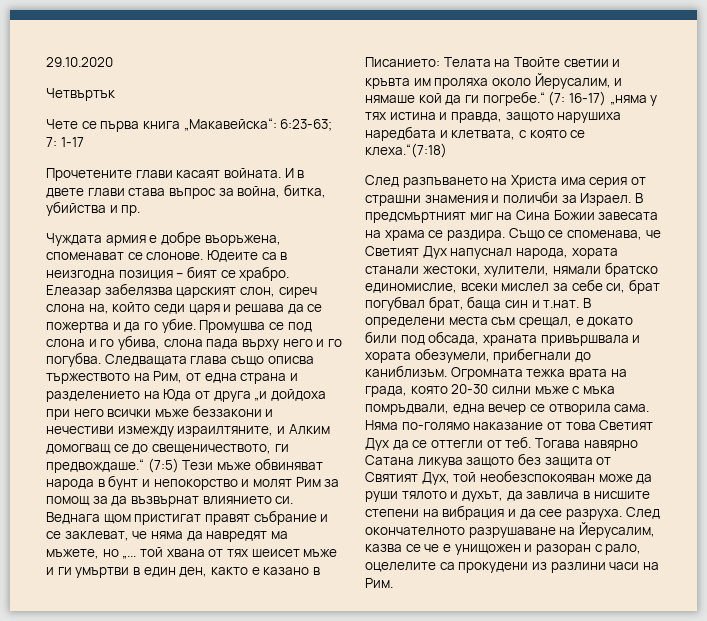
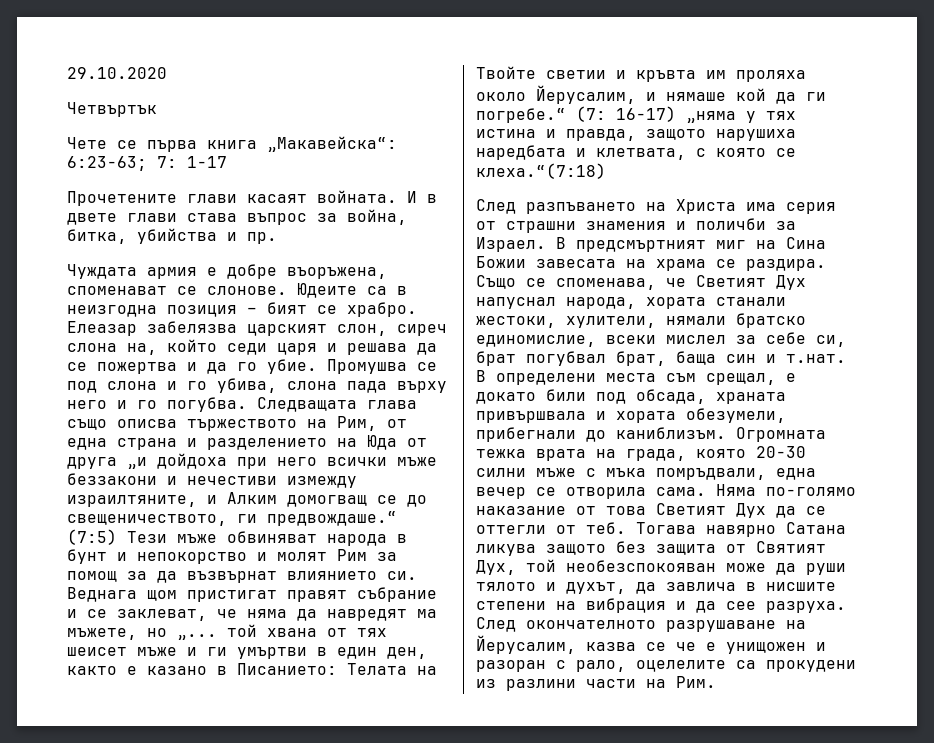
[609,562,640,570] часи -> [586,679,636,688] части

